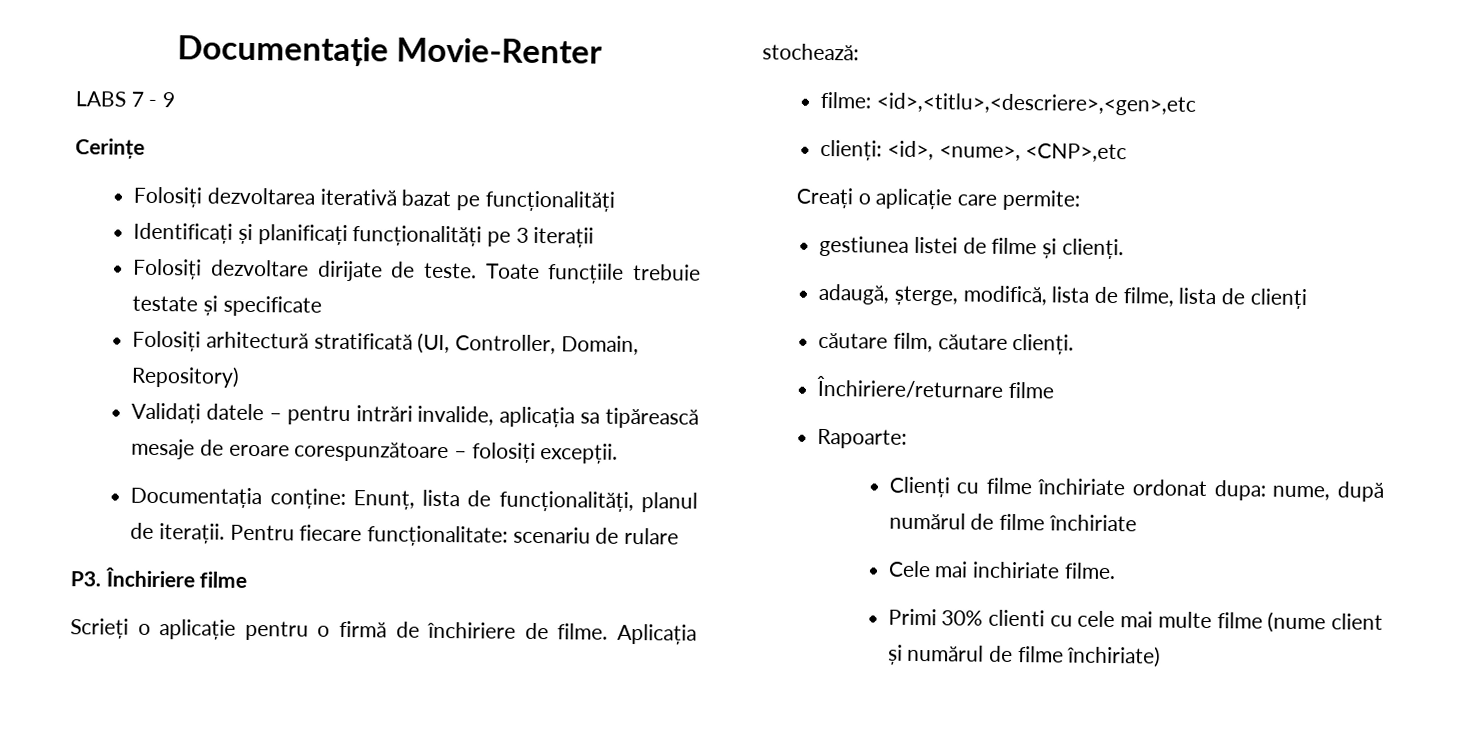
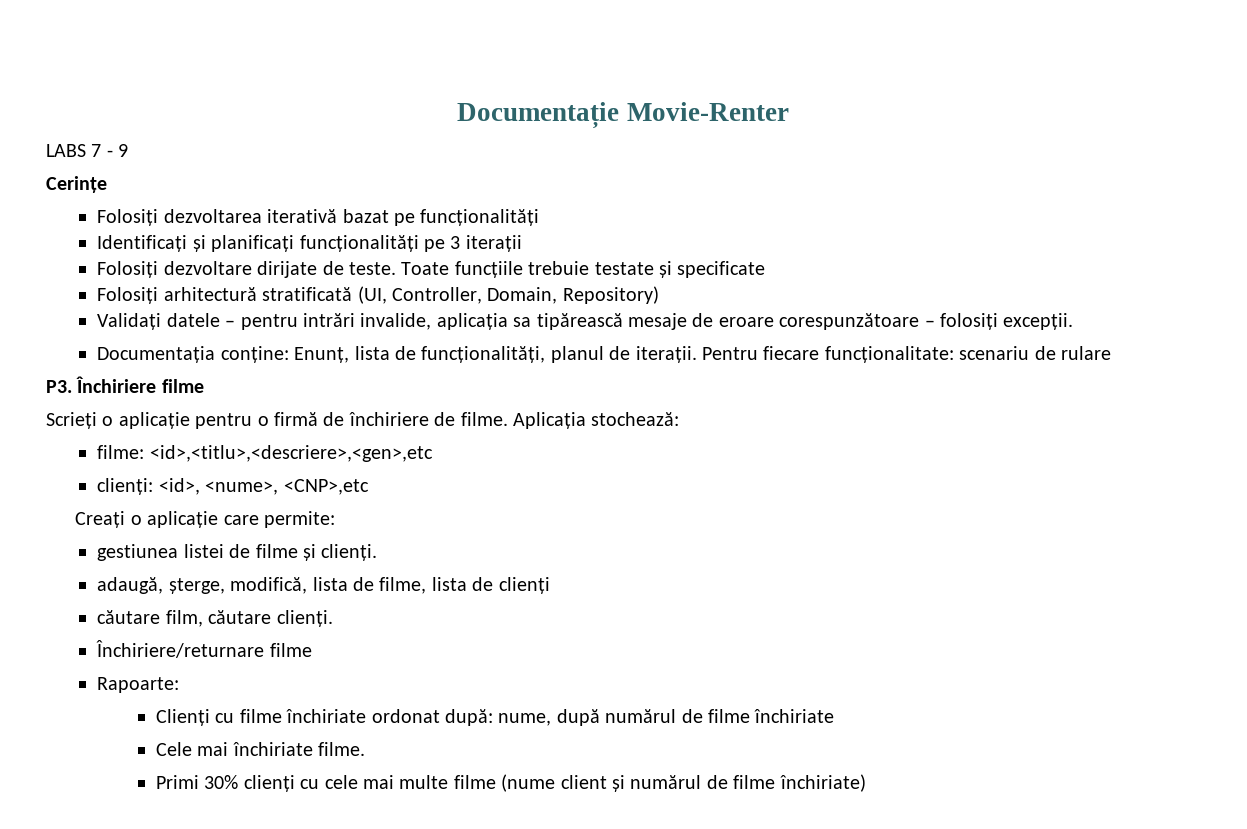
[1213,480,1266,501] dupa: -> [445,709,494,726] după:
[971,561,1060,579] inchiriate -> [232,742,313,756] închiriate
[987,609,1045,627] clienti -> [243,775,295,792] clienți

